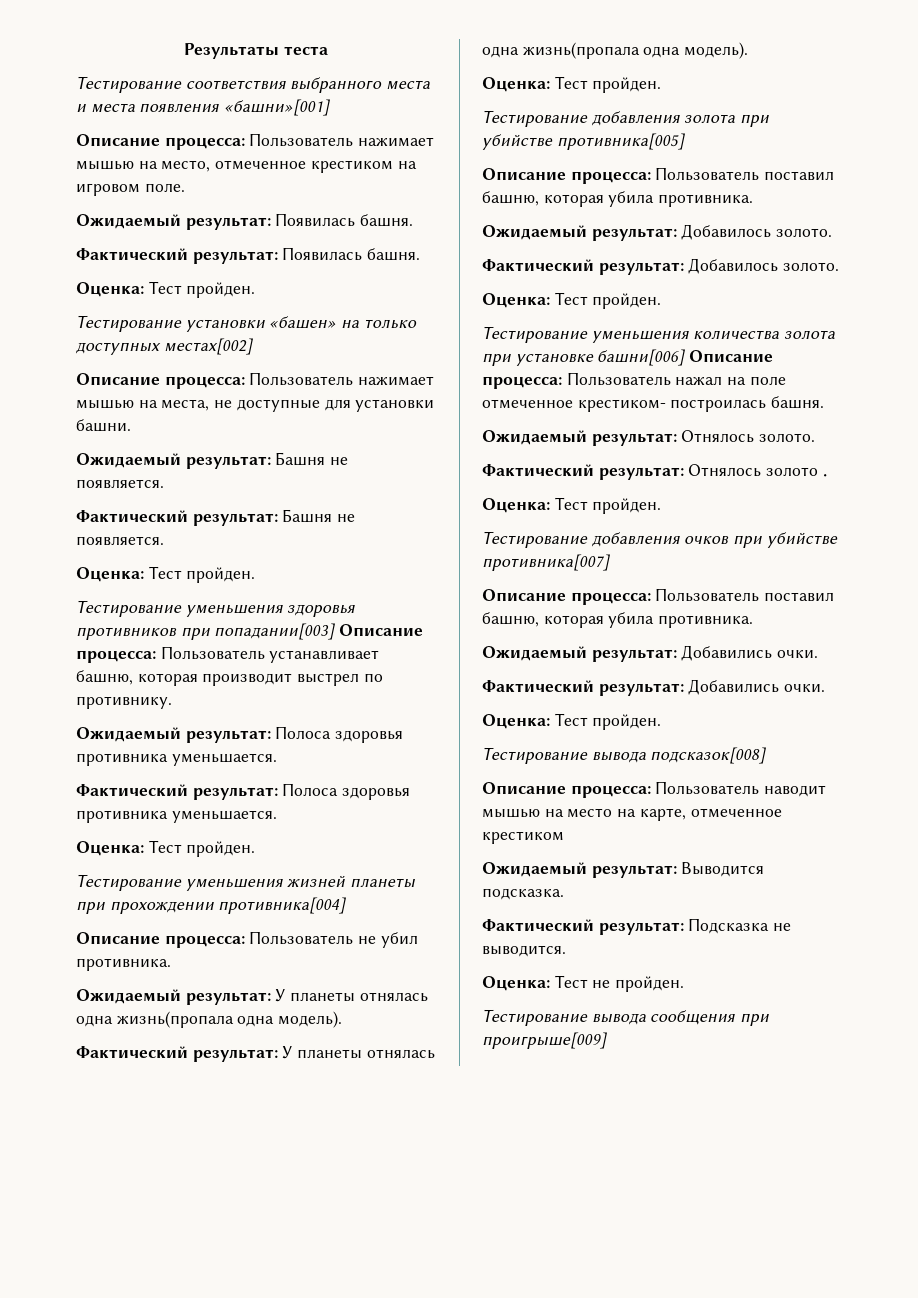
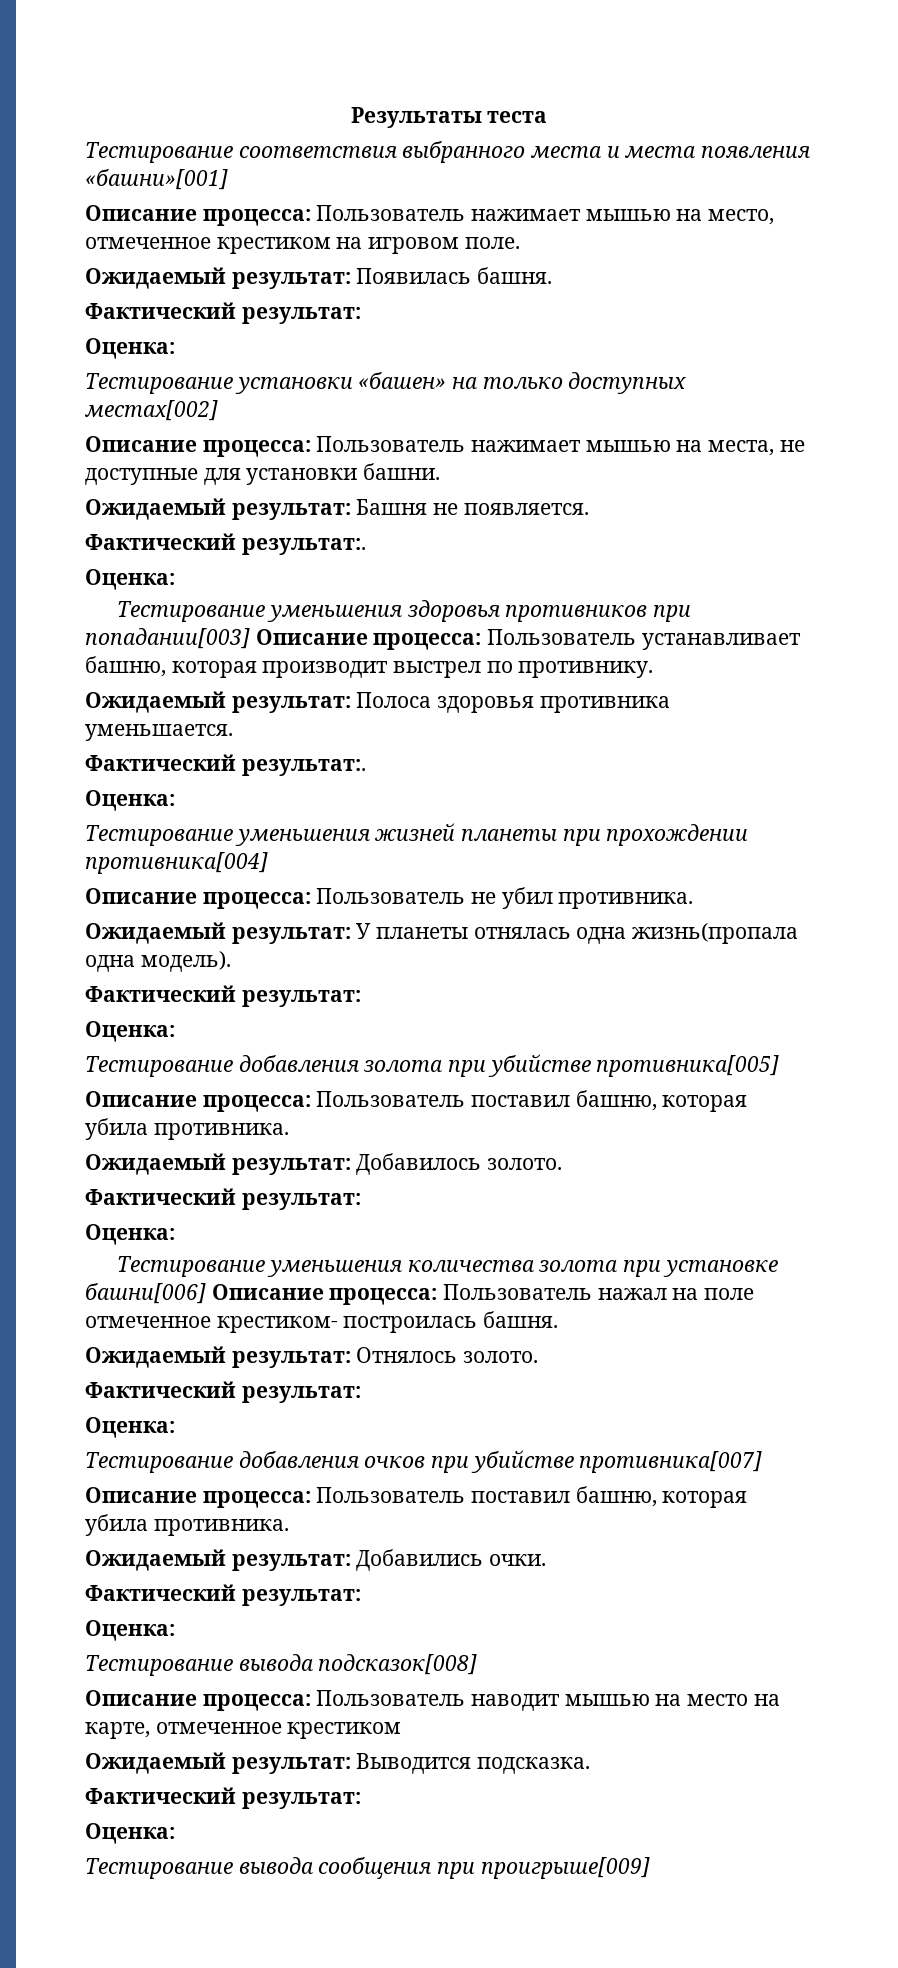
[282,247,421,261] [76,281,256,298] Появилась башня. // Оценка: Тест пройден. -> [85,338,175,359] // Оценка:
[192,509,356,526] [76,536,164,546] [76,566,256,583] результат: Башня не появляется. // Оценка: Тест пройден. -> [241,538,366,555] [85,569,175,590] результат:. // Оценка:
[192,783,411,800] [76,810,277,823] [76,840,256,857] результат: Полоса здоровья противника уменьшается. // Оценка: Тест пройден. -> [241,759,366,776] [85,790,175,811] результат:. // Оценка:
[282,1046,435,1059] [482,42,749,59] [482,76,662,93] У планеты отнялась одна жизнь(пропала одна модель). // Оценка: Тест пройден. -> [85,1021,175,1042] // Оценка:
[688,258,840,274] [482,292,662,309] Добавилось золото. // Оценка: Тест пройден. -> [85,1224,175,1245] // Оценка:
[688,464,827,477] [482,497,662,514] Отнялось золото . // Оценка: Тест пройден. -> [85,1417,175,1438] // Оценка:
[688,679,826,695] [482,713,662,730] Добавились очки. // Оценка: Тест пройден. -> [85,1620,175,1641] // Оценка:
[688,918,792,934] [482,945,566,957] [482,975,685,992] Подсказка не выводится. // Оценка: Тест не пройден. -> [85,1823,175,1844] // Оценка:

